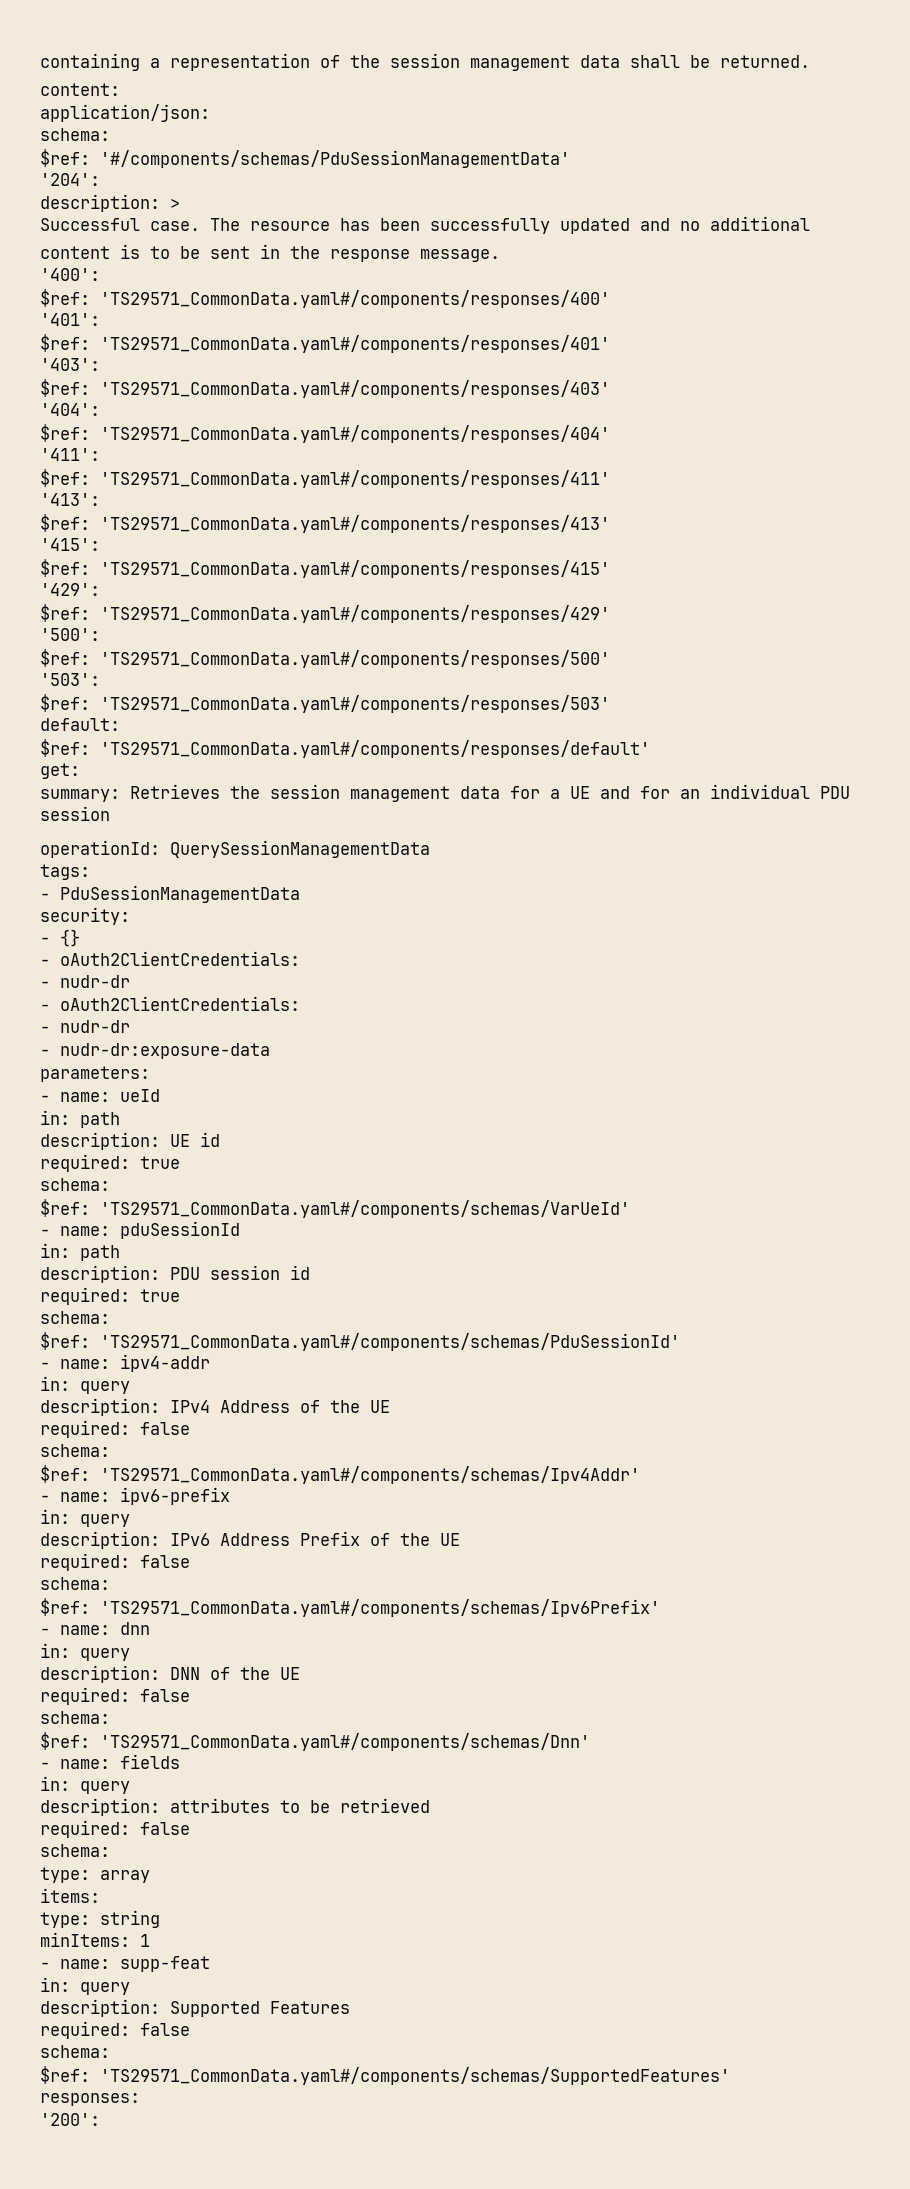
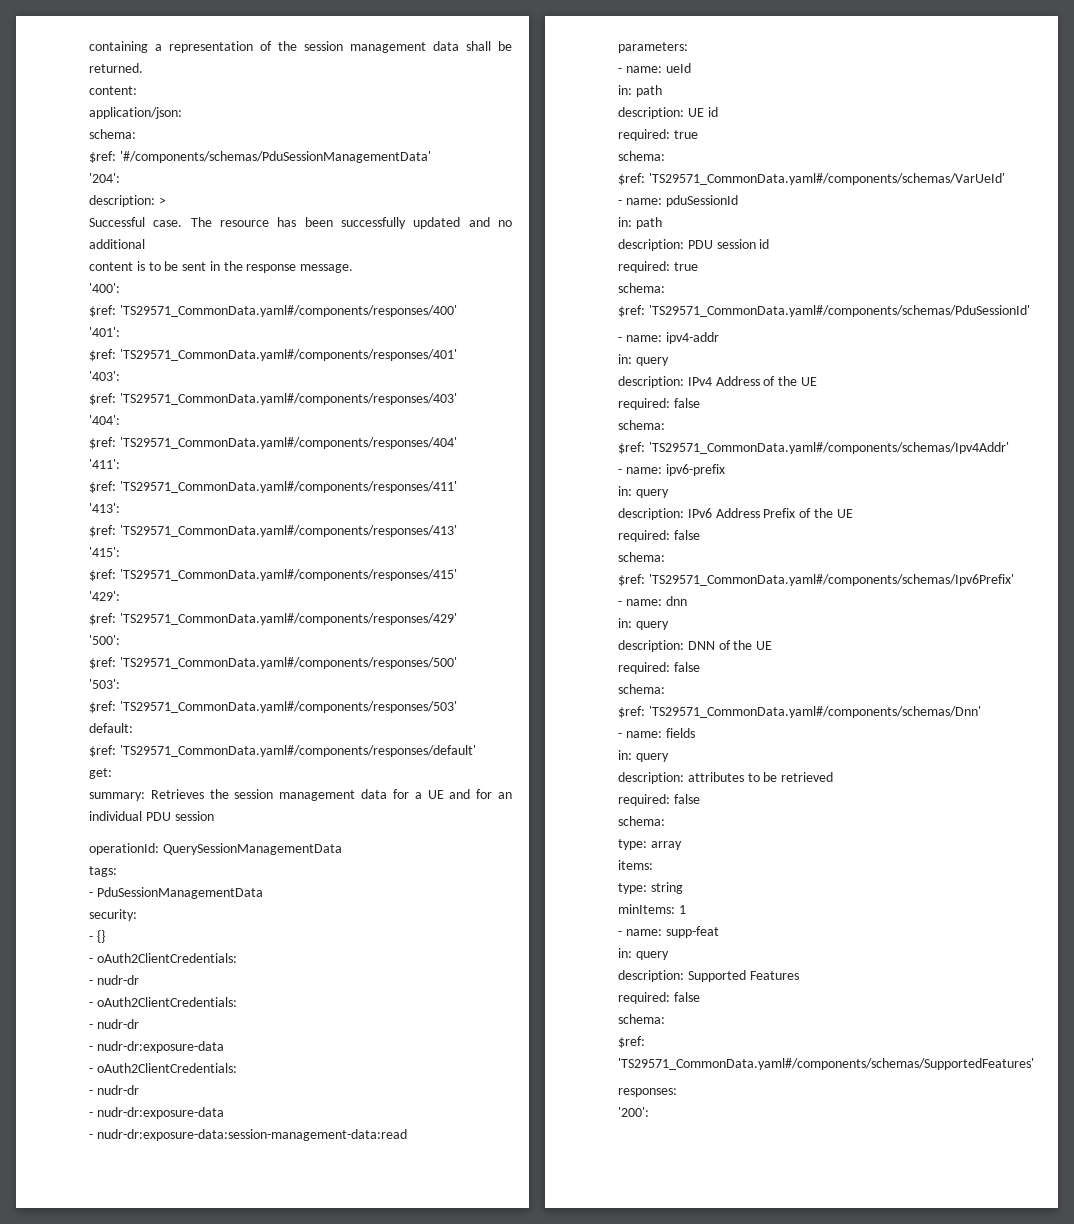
(270, 1051) none -> [89,1063,237,1073] [89,1085,139,1095] [89,1107,224,1119] [89,1129,407,1141] // - oAuth2ClientCredentials: // - nudr-dr // - nudr-dr:exposure-data // - nudr-dr:exposure-data:session-management-data:read

